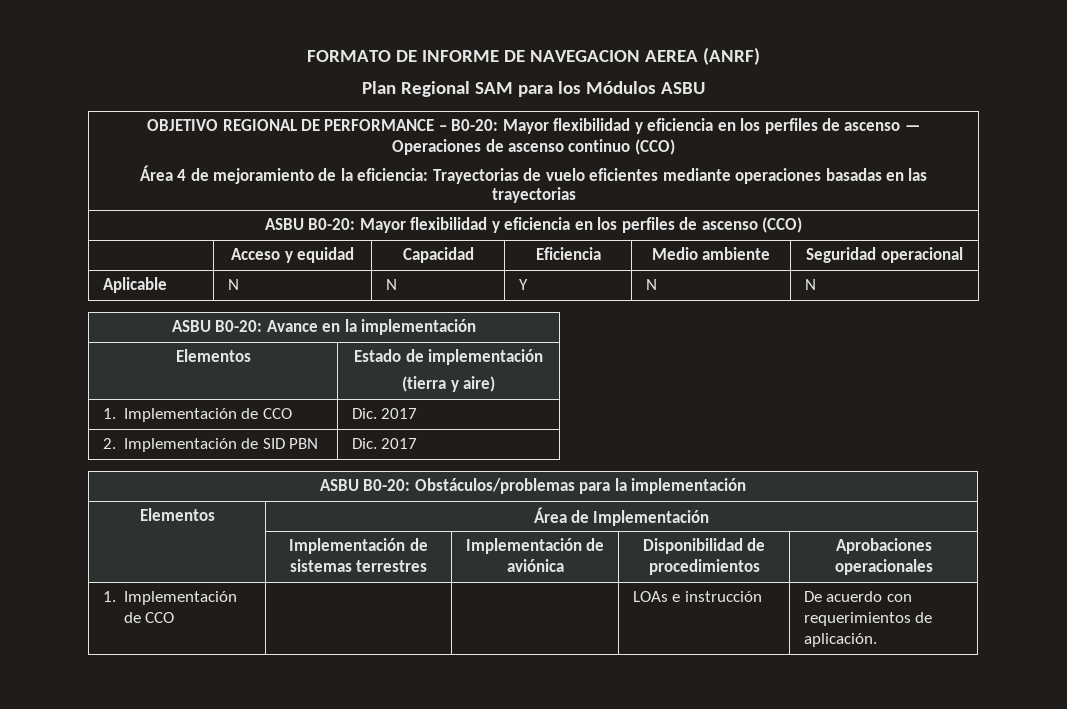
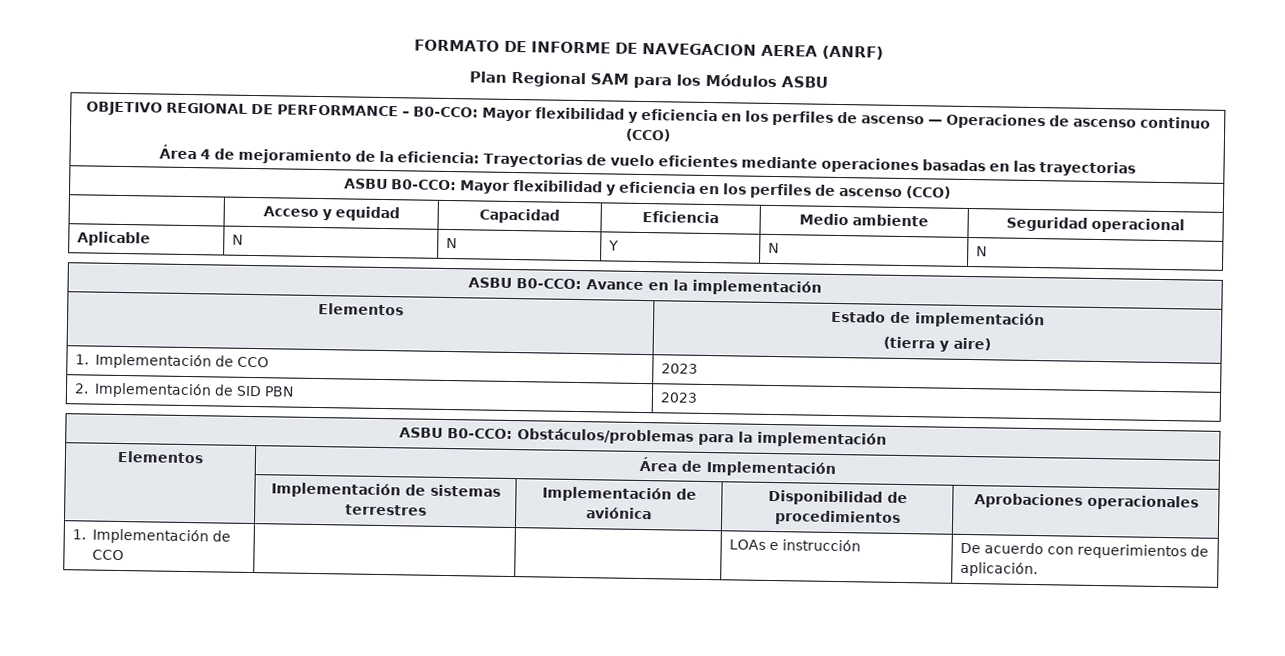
[451,119,499,131] B0-20: -> [412,106,479,118] B0-CCO:
[308,218,356,230] B0-20: -> [390,179,457,191] B0-CCO:
[215,320,263,332] B0-20: -> [516,278,582,290] B0-CCO:
[351,408,418,419] Dic. 2017 -> [661,363,699,374] 2023
[351,438,418,449] [319,479,411,491] Dic. 2017 // ASBU B0-20: -> [660,392,699,403] [399,427,513,440] 2023 // ASBU B0-CCO:

